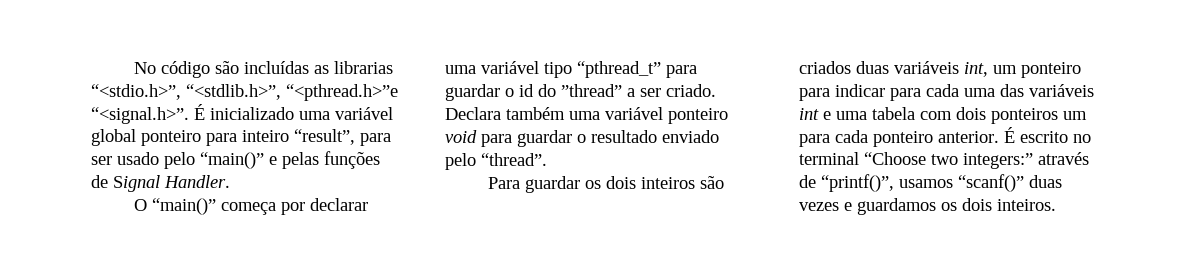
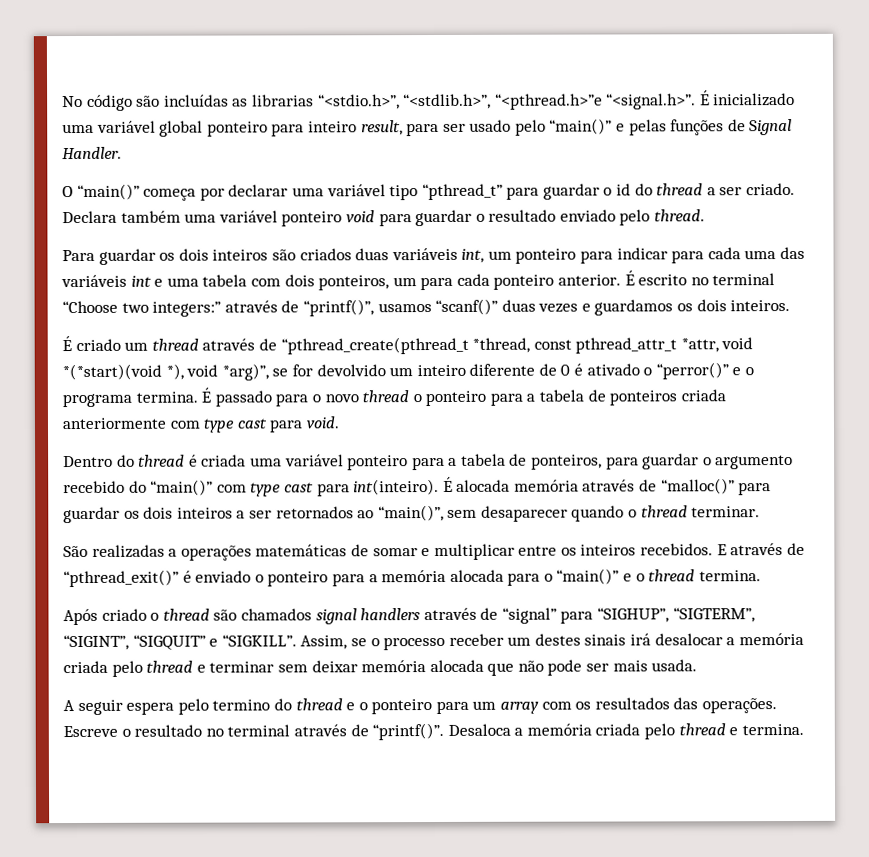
[294,129,355,145] “result”, -> [360,120,403,136] result,
[561,84,622,97] ”thread” -> [656,183,704,196] thread
[481,153,547,166] “thread”. -> [654,209,706,222] thread.
[991,108,1058,124] ponteiros -> [318,275,390,291] ponteiros,
(1056, 205) none -> [62,336,754,355] [62,362,755,381] [62,387,726,408] [62,416,339,433] [63,453,794,471] [63,476,772,497] [63,504,761,524] [63,542,805,561] [63,568,761,588] [63,607,755,626] [63,632,804,651] [63,659,698,677] [63,697,778,715] [63,722,804,741] // É criado um thread através de “pthread_create(pthread_t *thread, const pthread_attr_t *attr, void *(*start)(void *), void *arg)”, se for devolvido um inteiro diferente de 0 é ativado o “perror()” e o programa termina. É passado para o novo thread o ponteiro para a tabela de ponteiros criada anteriormente com type cast para void. // Dentro do thread é criada uma variável ponteiro para a tabela de ponteiros, para guardar o argumento recebido do “main()” com type cast para int(inteiro). É alocada memória através de “malloc()” para guardar os dois inteiros a ser retornados ao “main()”, sem desaparecer quando o thread terminar. // São realizadas a operações matemáticas de somar e multiplicar entre os inteiros recebidos. E através de “pthread_exit()” é enviado o ponteiro para a memória alocada para o “main()” e o thread termina. // Após criado o thread são chamados signal handlers através de “signal” para “SIGHUP”, “SIGTERM”, “SIGINT”, “SIGQUIT” e “SIGKILL”. Assim, se o processo receber um destes sinais irá desalocar a memória criada pelo thread e terminar sem deixar memória alocada que não pode ser mais usada. // A seguir espera pelo termino do thread e o ponteiro para um array com os resultados das operações. Escreve o resultado no terminal através de “printf()”. Desaloca a memória criada pelo thread e termina.

